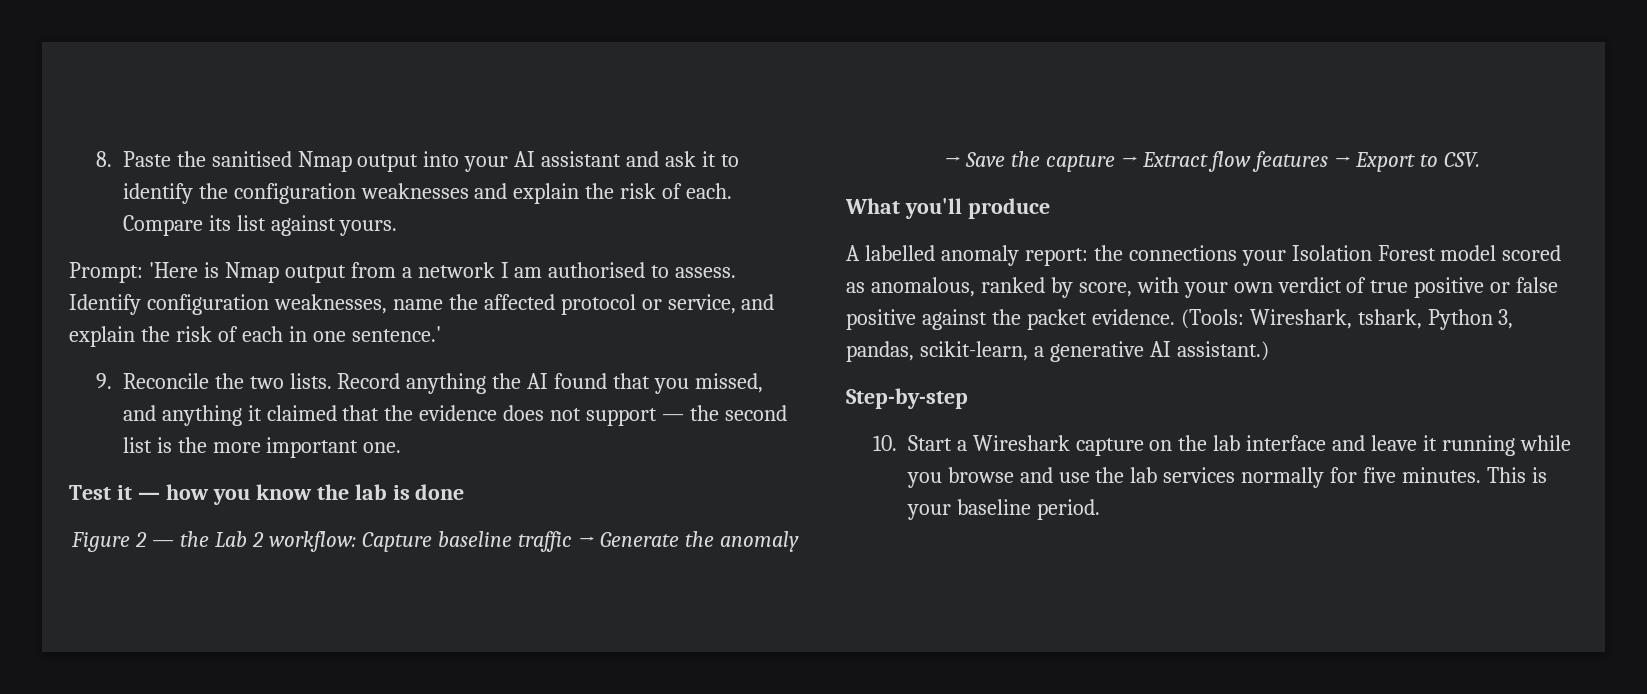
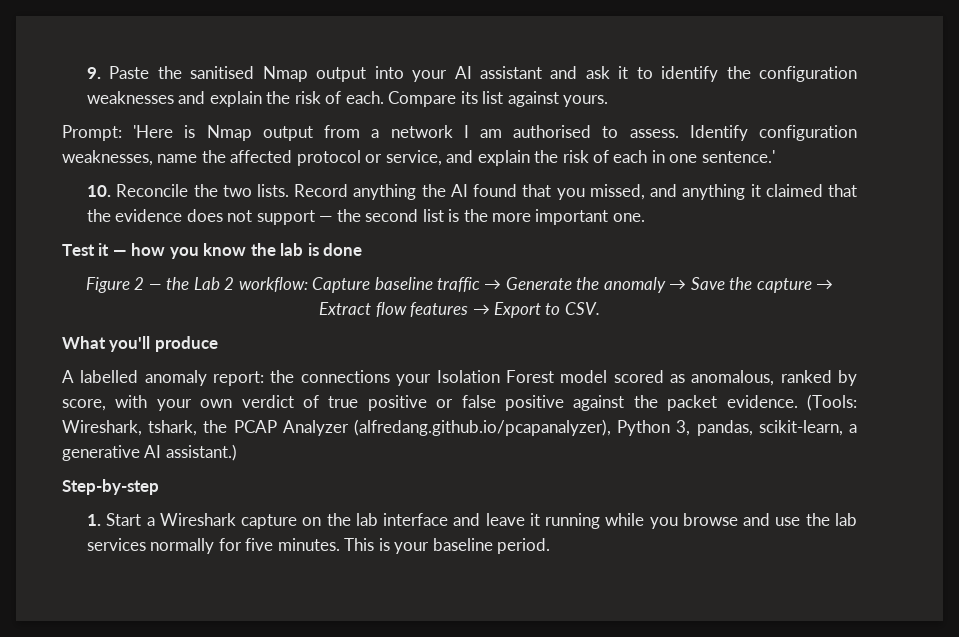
[95,151,112,167] 8. -> [87,67,102,79] 9.
[95,373,112,389] 9. -> [87,185,112,197] 10.
(1422, 319) none -> [203,419,611,436] the PCAP Analyzer (alfredang.github.io/pcapanalyzer),
[872,435,897,451] 10. -> [87,514,102,526] 1.

